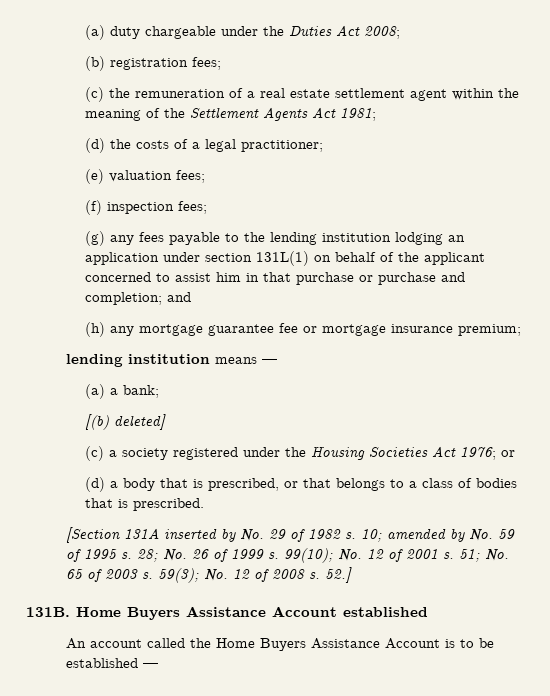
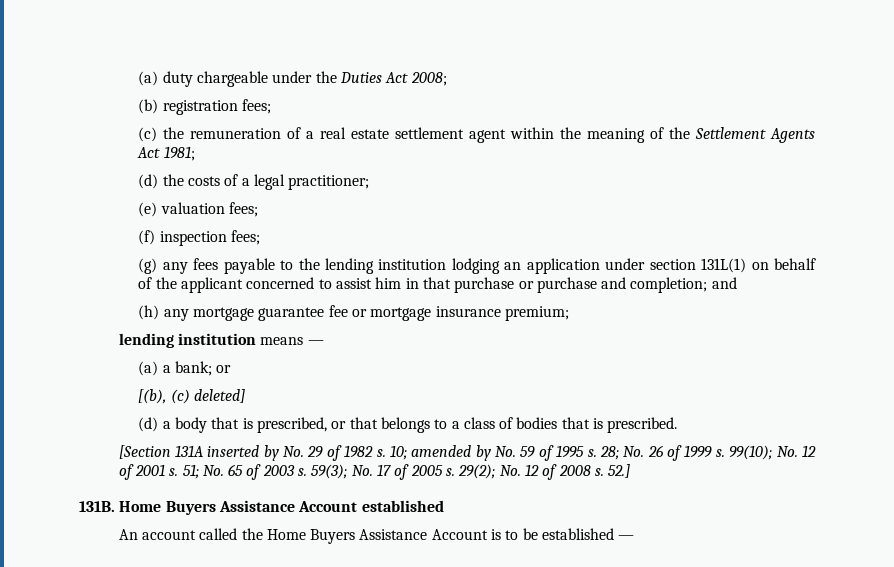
[85,414,167,430] [85,446,516,461] // [(b) deleted] // (c) a society registered under the Housing Societies Act 1976; or -> [216,365,232,373] [138,389,245,404] or // [(b), (c) deleted]
(228, 575) none -> [377,464,521,480] 17 of 2005 s. 29(2); No.

